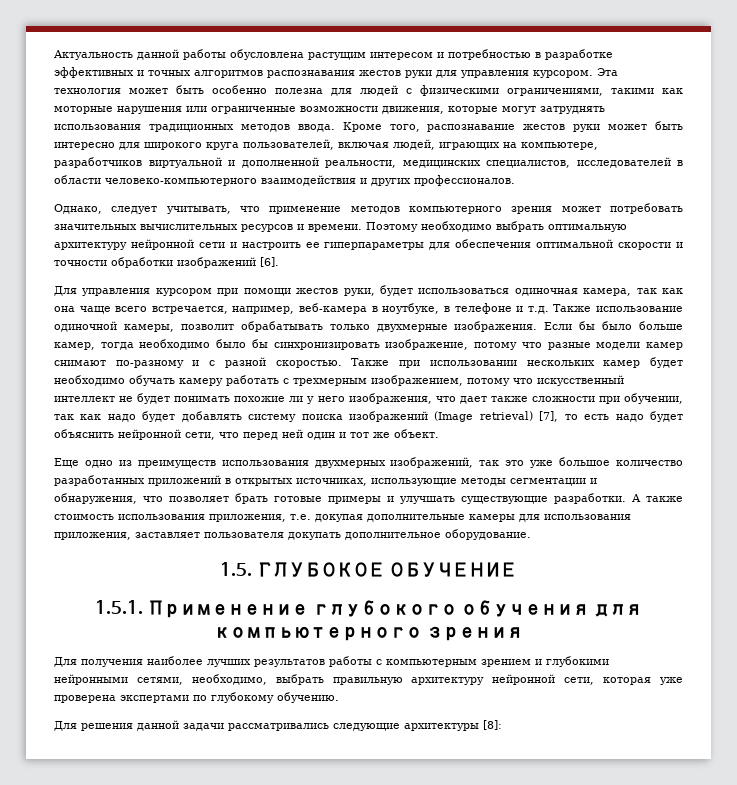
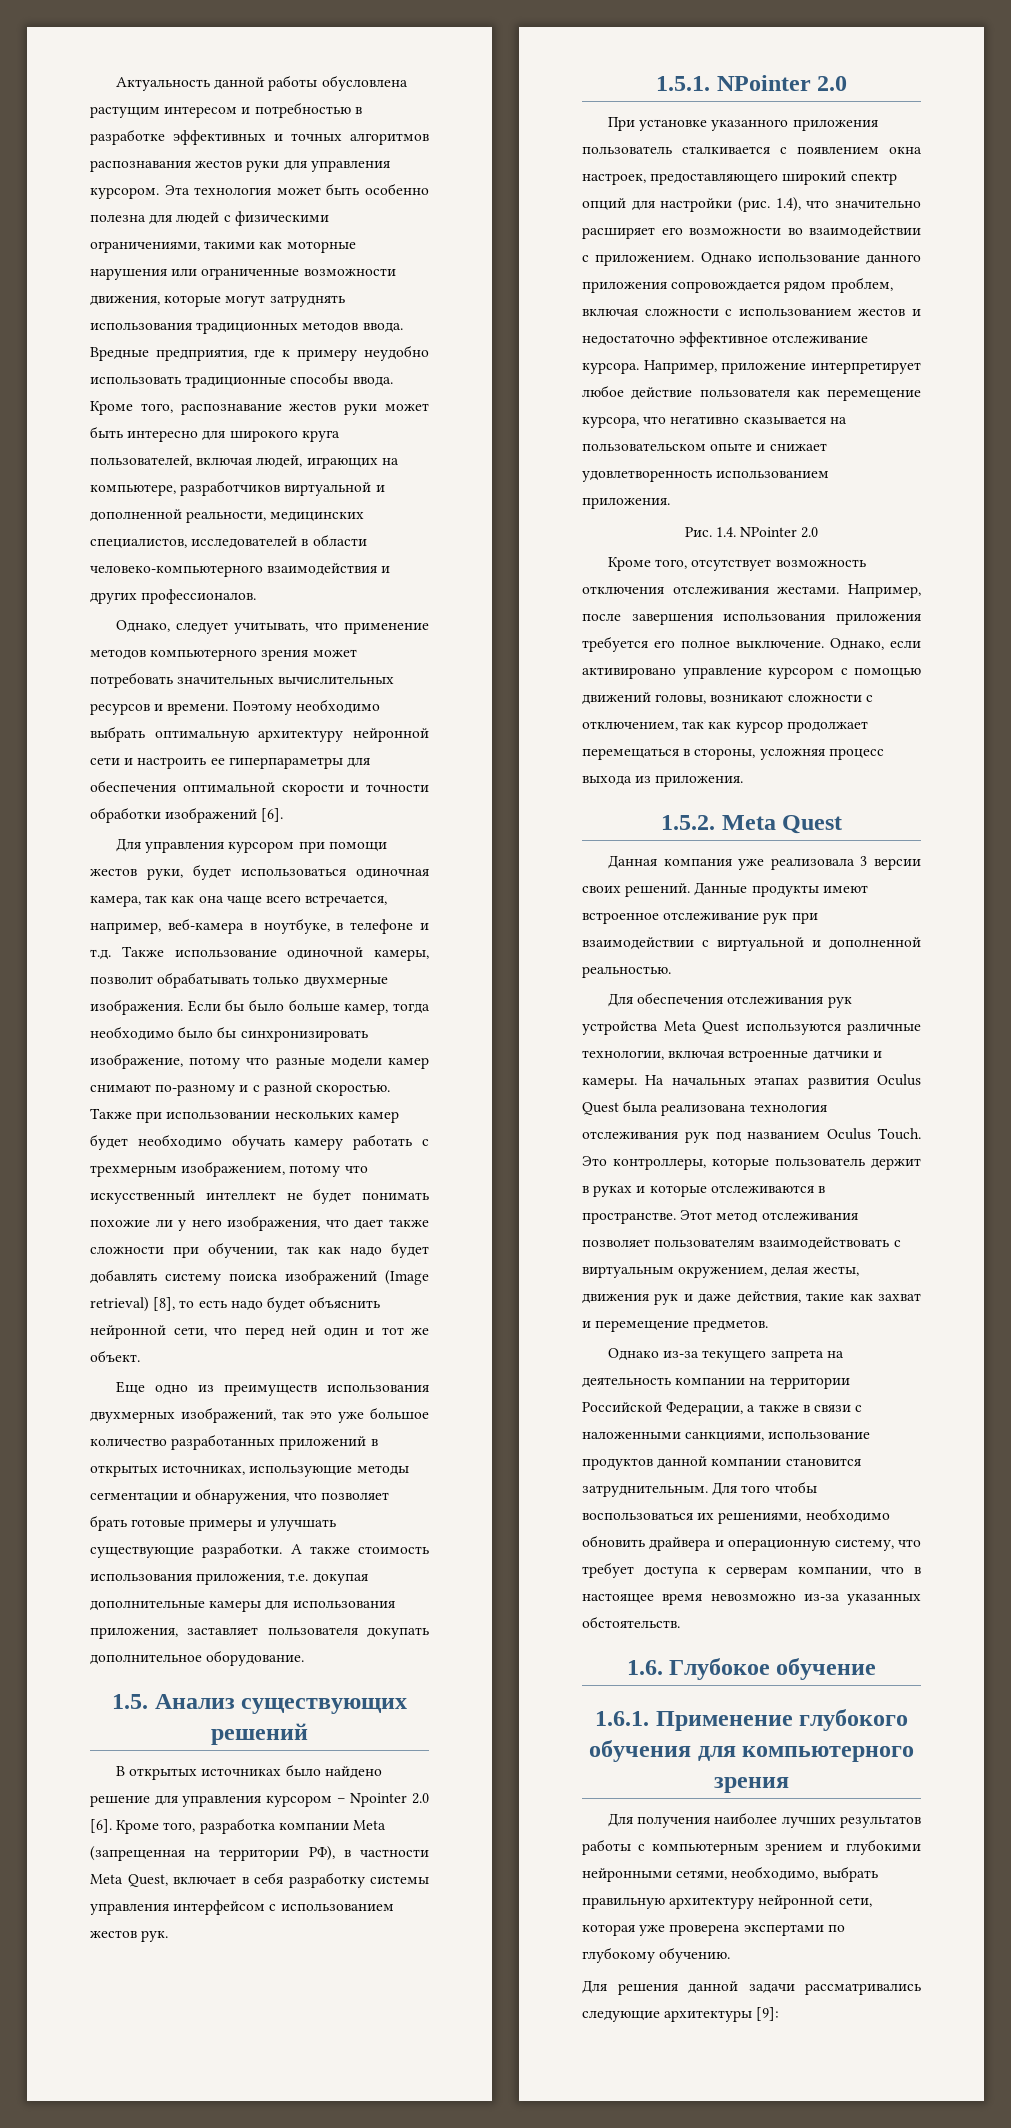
(335, 128) none -> [90,345,429,361] [90,372,393,388] Вредные предприятия, где к примеру неудобно использовать традиционные способы ввода.
[539,411,559,422] [7], -> [153,1297,176,1311] [8],
[256,562,518,577] [95,600,144,614] ГЛУБОКОЕ ОБУЧЕНИЕ // 1.5.1. -> [154,1694,407,1714] [211,1723,308,1745] [115,1764,382,1780] [90,1793,429,1807] [90,1818,386,1834] [90,1846,429,1861] [90,1872,429,1888] [90,1900,394,1915] [90,1930,169,1942] [656,75,847,91] [607,117,878,131] [582,146,922,154] [582,171,897,185] [582,197,921,212] [582,225,921,239] [582,252,921,266] [582,277,893,293] [582,308,921,316] [582,332,869,347] [582,360,921,374] [582,385,921,401] [582,416,847,428] [582,443,827,451] [582,470,830,482] [582,497,670,509] [684,527,819,538] [607,557,866,571] [582,584,921,598] [582,613,921,625] [582,636,921,652] [582,667,921,679] [582,692,873,705] [582,721,868,733] [582,748,884,760] [582,775,744,787] [661,815,842,834] [607,855,921,870] [582,882,868,897] [582,912,818,924] [582,937,921,951] [582,966,671,978] [607,992,852,1008] [582,1021,921,1035] [582,1050,882,1062] [582,1074,921,1089] [582,1100,827,1116] [582,1128,921,1143] [582,1156,921,1170] [582,1185,825,1197] [582,1210,858,1224] [582,1237,901,1250] [582,1266,859,1278] [582,1291,921,1305] [582,1320,769,1332] [607,1348,844,1362] [582,1377,850,1389] [582,1402,863,1416] [582,1432,871,1442] [582,1456,861,1470] [582,1481,817,1497] [582,1508,890,1524] [582,1535,921,1551] [582,1562,921,1578] [582,1593,921,1605] [582,1616,680,1628] [626,1658,877,1680] [595,1711,650,1726] Анализ существующих решений // В открытых источниках было найдено решение для управления курсором – Npointer 2.0 [6]. Кроме того, разработка компании Meta (запрещенная на территории РФ), в частности Meta Quest, включает в себя разработку системы управления интерфейсом с использованием жестов рук. // 1.5.1. NPointer 2.0 // При установке указанного приложения пользователь сталкивается с появлением окна настроек, предоставляющего широкий спектр опций для настройки (рис. 1.4), что значительно расширяет его возможности во взаимодействии с приложением. Однако использование данного приложения сопровождается рядом проблем, включая сложности с использованием жестов и недостаточно эффективное отслеживание курсора. Например, приложение интерпретирует любое действие пользователя как перемещение курсора, что негативно сказывается на пользовательском опыте и снижает удовлетворенность использованием приложения. // Рис. 1.4. NPointer 2.0 // Кроме того, отсутствует возможность отключения отслеживания жестами. Например, после завершения использования приложения требуется его полное выключение. Однако, если активировано управление курсором с помощью движений головы, возникают сложности с отключением, так как курсор продолжает перемещаться в стороны, усложняя процесс выхода из приложения. // 1.5.2. Meta Quest // Данная компания уже реализовала 3 версии своих решений. Данные продукты имеют встроенное отслеживание рук при взаимодействии с виртуальной и дополненной реальностью. // Для обеспечения отслеживания рук устройства Meta Quest используются различные технологии, включая встроенные датчики и камеры. На начальных этапах развития Oculus Quest была реализована технология отслеживания рук под названием Oculus Touch. Это контроллеры, которые пользователь держит в руках и которые отслеживаются в пространстве. Этот метод отслеживания позволяет пользователям взаимодействовать с виртуальным окружением, делая жесты, движения рук и даже действия, такие как захват и перемещение предметов. // Однако из-за текущего запрета на деятельность компании на территории Российской Федерации, а также в связи с наложенными санкциями, использование продуктов данной компании становится затруднительным. Для того чтобы воспользоваться их решениями, необходимо обновить драйвера и операционную систему, что требует доступа к серверам компании, что в настоящее время невозможно из-за указанных обстоятельств. // 1.6. Глубокое обучение // 1.6.1.
[483,720,502,730] [8]: -> [756,2007,780,2021] [9]:

